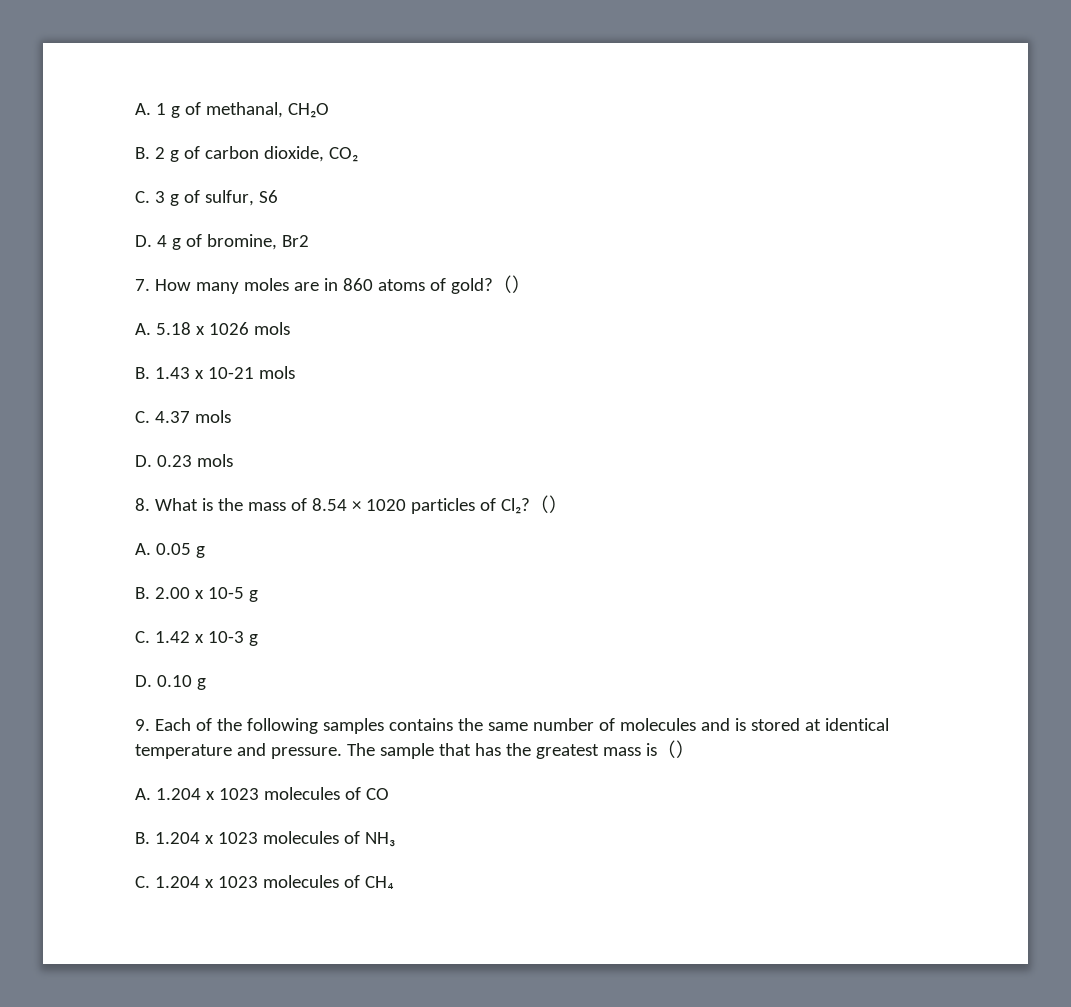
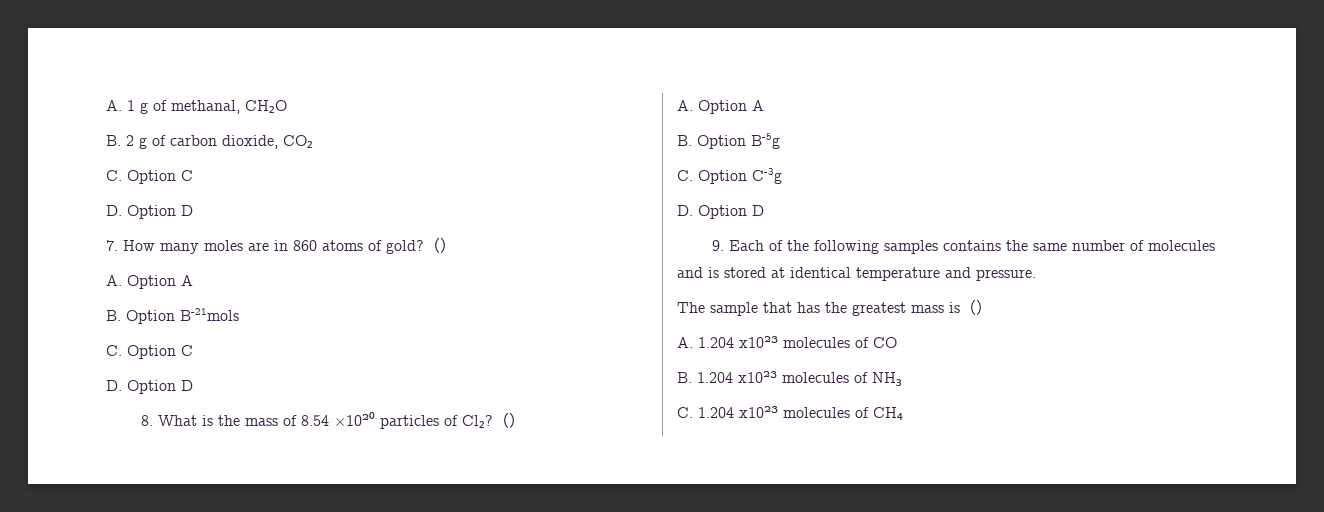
[154,190,278,206] [135,234,309,250] 3 g of sulfur, S6 // D. 4 g of bromine, Br2 -> [127,170,193,184] [106,205,193,219] Option C // D. Option D
[155,322,290,335] [135,366,295,379] [135,410,231,423] [135,454,233,467] 5.18 x 1026 mols // B. 1.43 x 10-21 mols // C. 4.37 mols // D. 0.23 mols -> [127,275,193,289] [106,308,239,324] [106,345,193,359] [106,380,193,394] Option A // B. Option B-21mols // C. Option C // D. Option D
[351,499,406,511] × 1020 -> [333,412,375,426] ×10²⁰
[155,543,205,558] [135,587,258,602] [135,631,258,646] [135,675,206,690] 0.05 g // B. 2.00 x 10-5 g // C. 1.42 x 10-3 g // D. 0.10 g -> [698,100,764,114] [677,133,780,149] [677,168,782,184] [677,205,764,219] Option A // B. Option B-5g // C. Option C-3g // D. Option D
(342, 753) none -> (1036, 275) //
[205,788,259,800] x 1023 -> [739,336,778,348] x10²³
[204,832,258,844] x 1023 -> [738,371,777,383] x10²³
[204,876,258,888] x 1023 -> [739,406,778,418] x10²³

